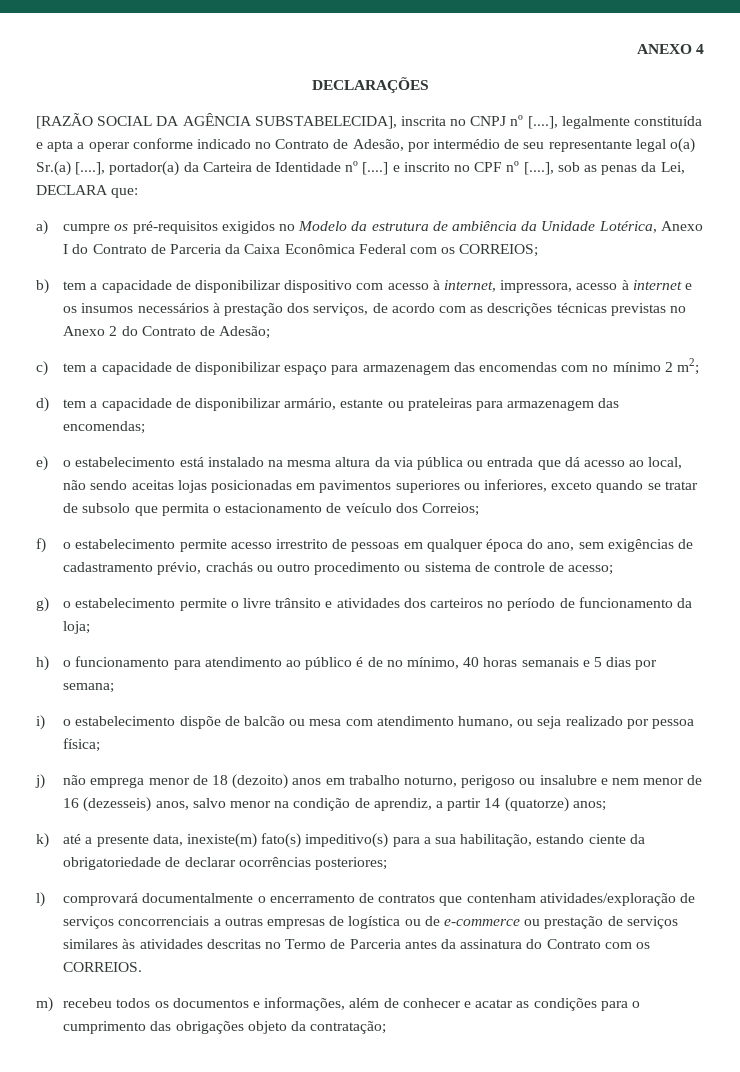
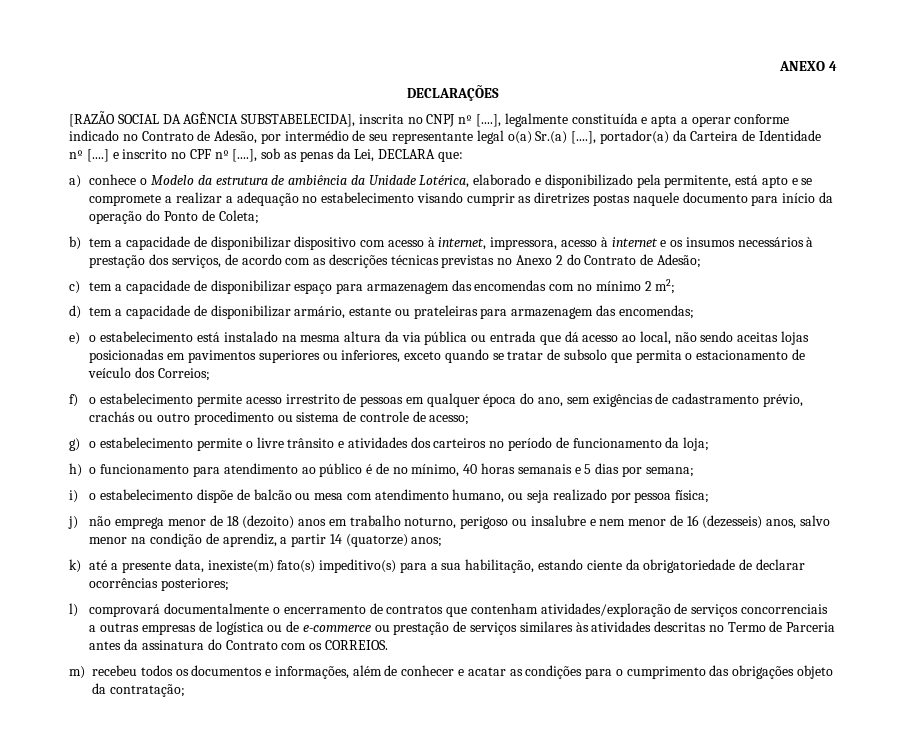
[63,221,296,234] cumpre os pré-requisitos exigidos no -> [89,174,148,185] conhece o
[660,221,703,231] [63,244,539,257] Anexo I do Contrato de Parceria da Caixa Econômica Federal com os CORREIOS; -> [473,174,813,188] [89,192,833,206] [89,210,259,224] elaborado e disponibilizado pela permitente, está apto e se compromete a realizar a adequação no estabelecimento visando cumprir as diretrizes postas naquele documento para início da operação do Ponto de Coleta;

